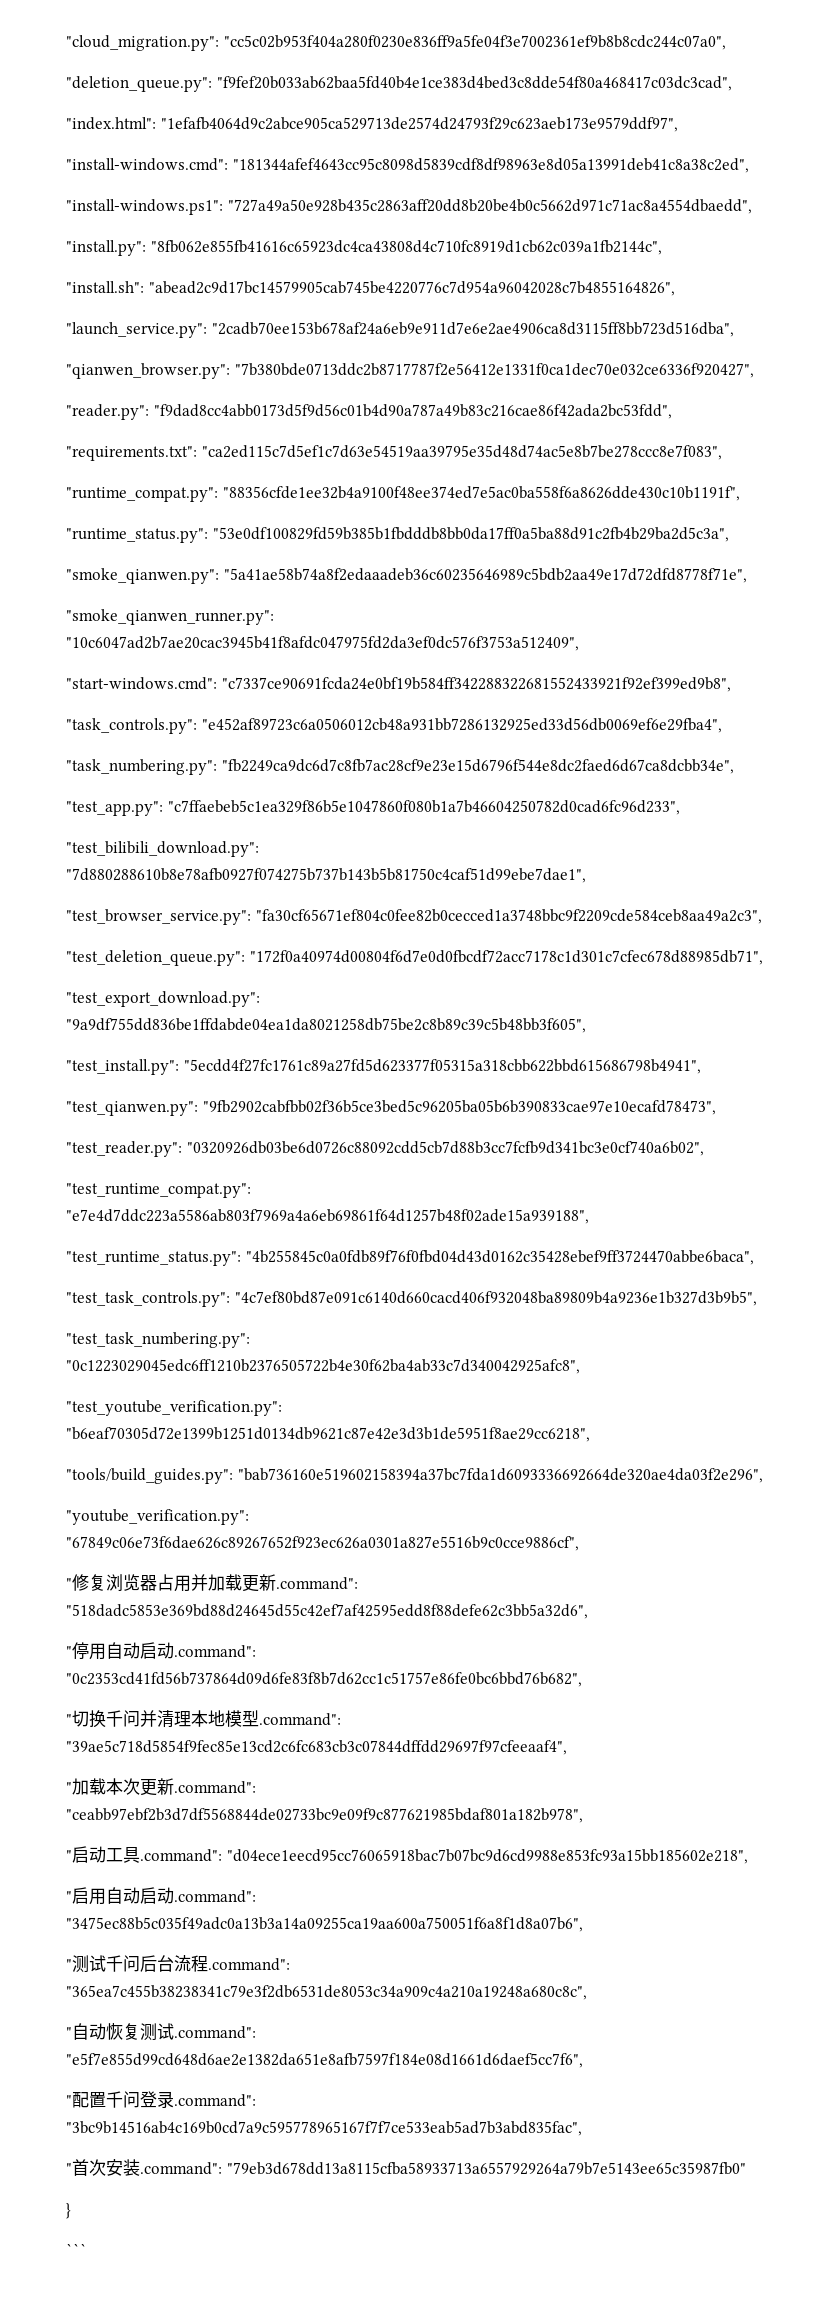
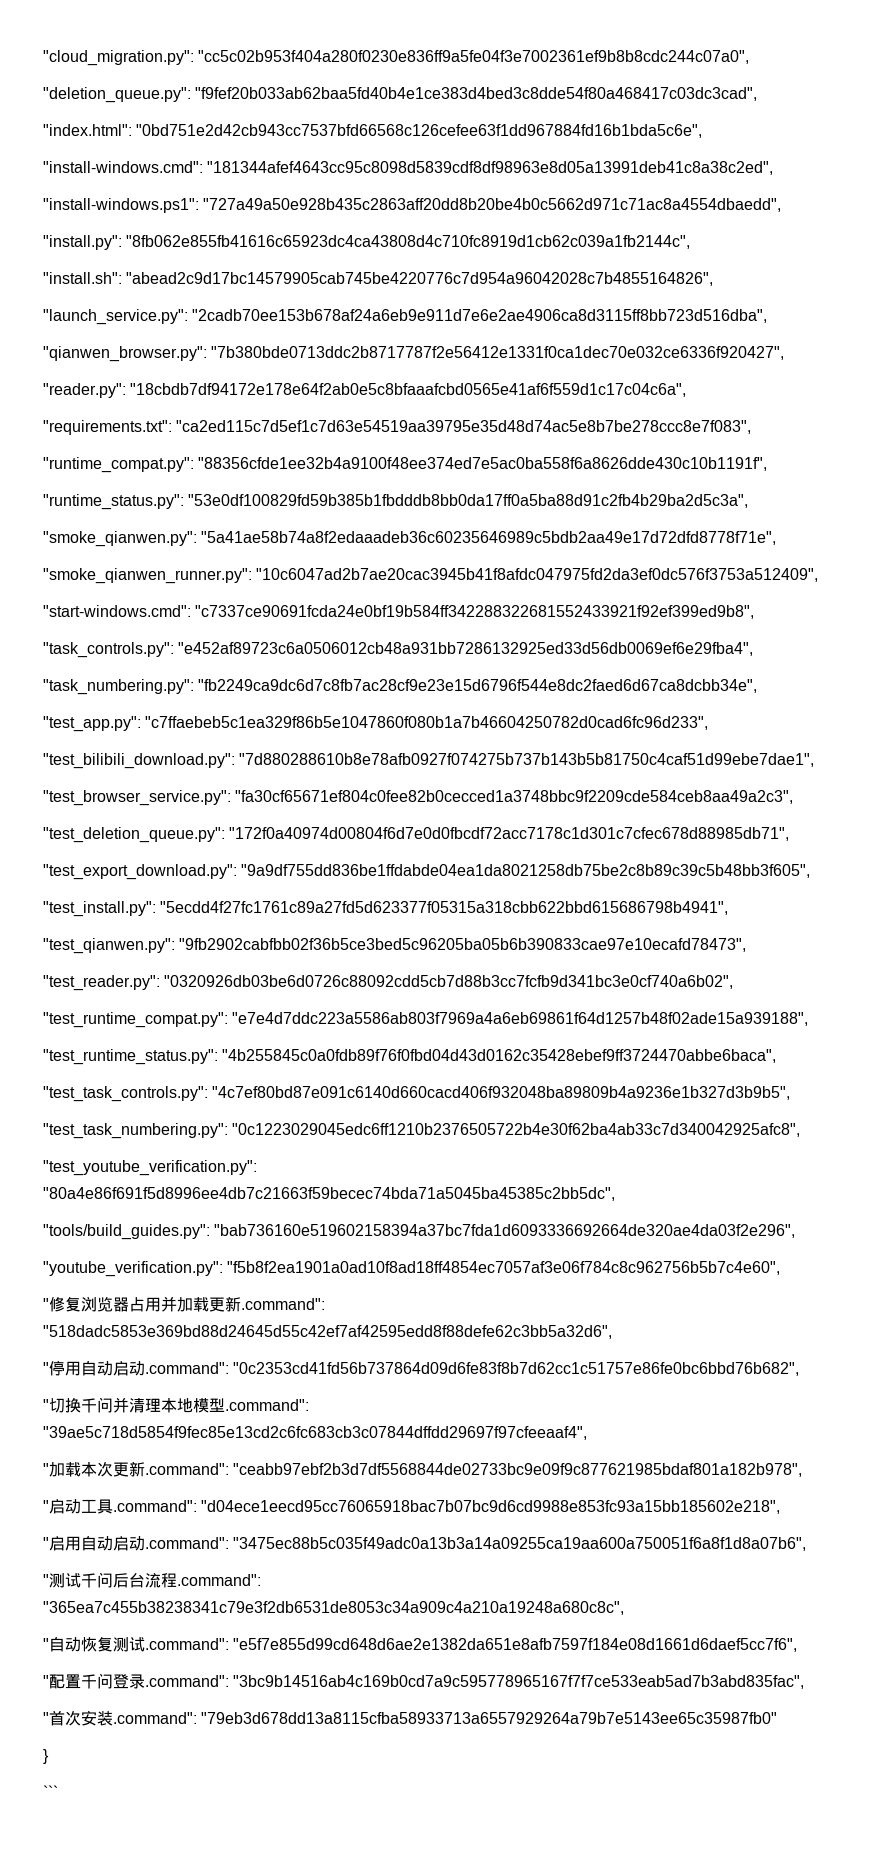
[160,117,678,132] "1efafb4064d9c2abce905ca529713de2574d24793f29c623aeb173e9579ddf97", -> [136,124,703,138] "0bd751e2d42cb943cc7537bfd66568c126cefee63f1dd967884fd16b1bda5c6e",
[153,404,672,419] "f9dad8cc4abb0173d5f9d56c01b4d90a787a49b83c216cae86f42ada2bc53fdd", -> [130,383,687,397] "18cbdb7df94172e178e64f2ab0e5c8bfaaafcbd0565e41af6f559d1c17c04c6a",
[66,1427,590,1442] "b6eaf70305d72e1399b1251d0134db9621c87e42e3d3b1de5951f8ae29cc6218", -> [43,1187,615,1201] "80a4e86f691f5d8996ee4db7c21663f59becec74bda71a5045ba45385c2bb5dc",
[66,1536,579,1551] "67849c06e73f6dae626c89267652f923ec626a0301a827e5516b9c0cce9886cf", -> [227,1261,781,1275] "f5b8f2ea1901a0ad10f8ad18ff4854ec7057af3e06f784c8c962756b5b7c4e60",

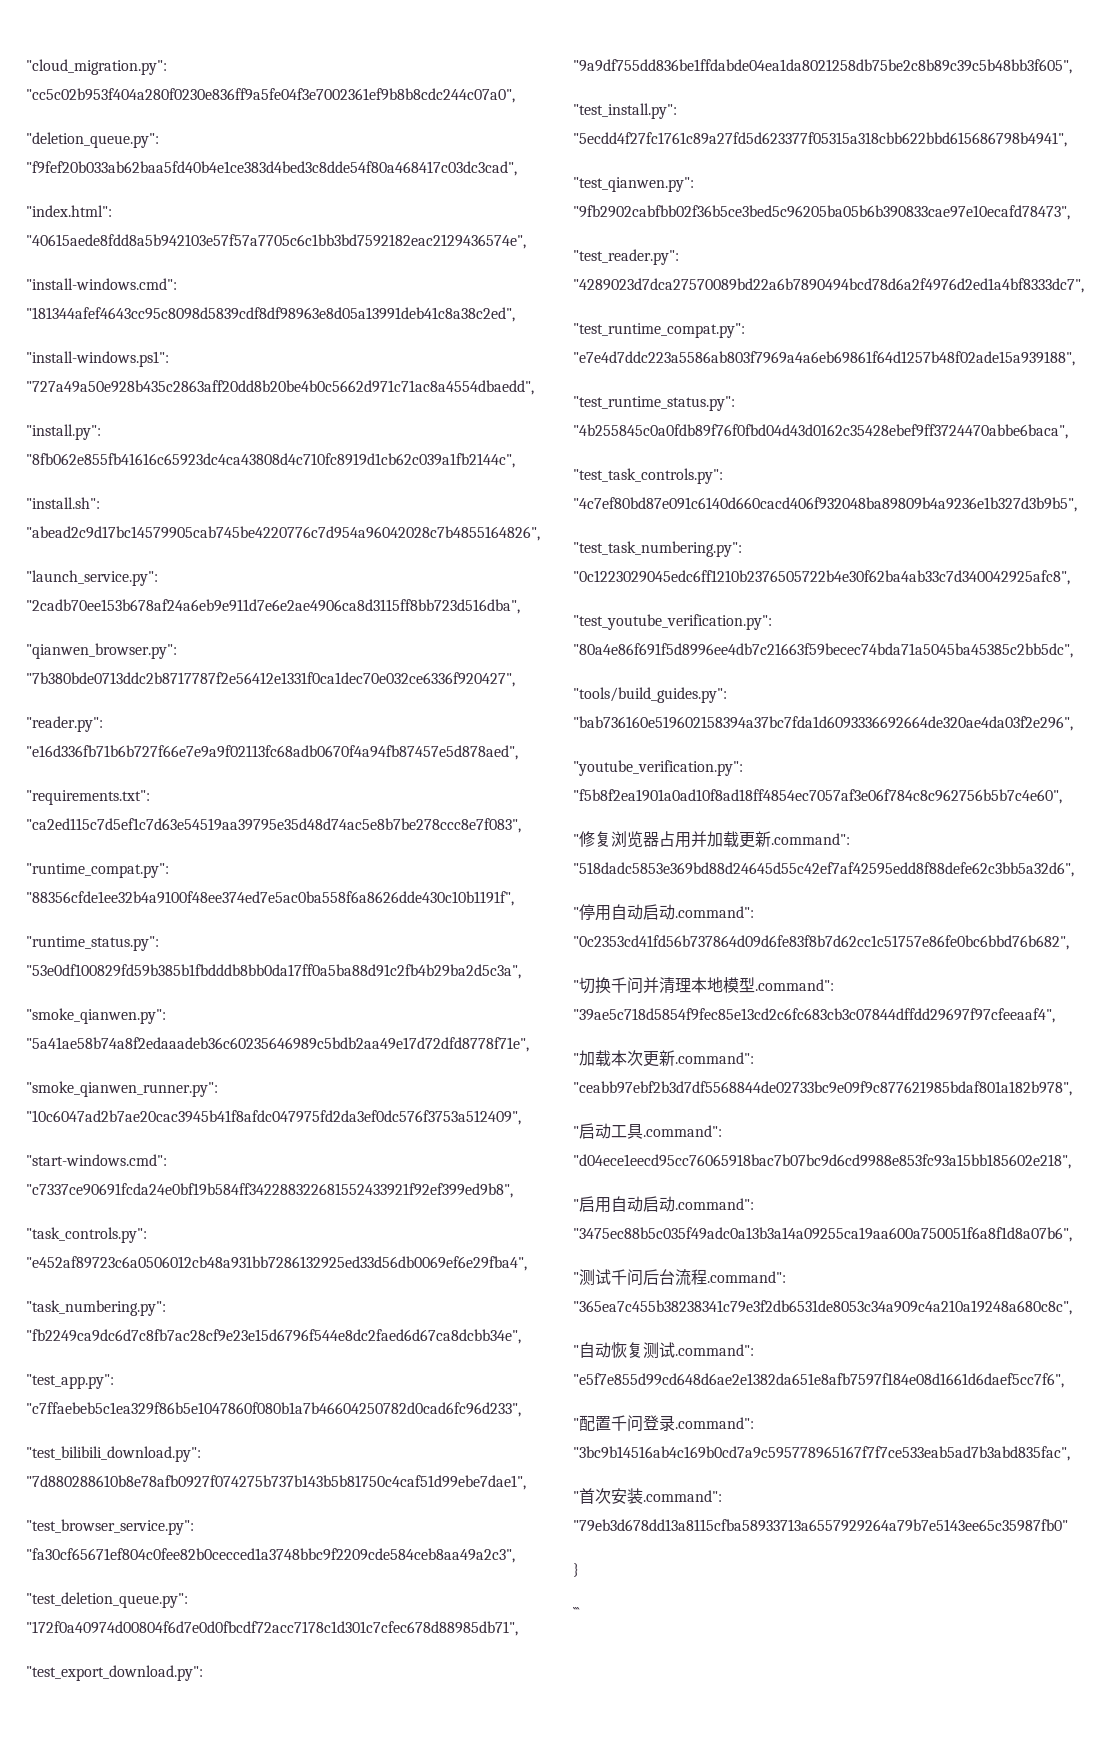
[136,124,703,138] "0bd751e2d42cb943cc7537bfd66568c126cefee63f1dd967884fd16b1bda5c6e", -> [26,234,526,249] "40615aede8fdd8a5b942103e57f57a7705c6c1bb3bd7592182eac2129436574e",
[130,383,687,397] "18cbdb7df94172e178e64f2ab0e5c8bfaaafcbd0565e41af6f559d1c17c04c6a", -> [26,745,518,760] "e16d336fb71b6b727f66e7e9a9f02113fc68adb0670f4a94fb87457e5d878aed",
[164,975,734,989] "0320926db03be6d0726c88092cdd5cb7d88b3cc7fcfb9d341bc3e0cf740a6b02", -> [573,278,1084,293] "4289023d7dca27570089bd22a6b7890494bcd78d6a2f4976d2ed1a4bf8333dc7",

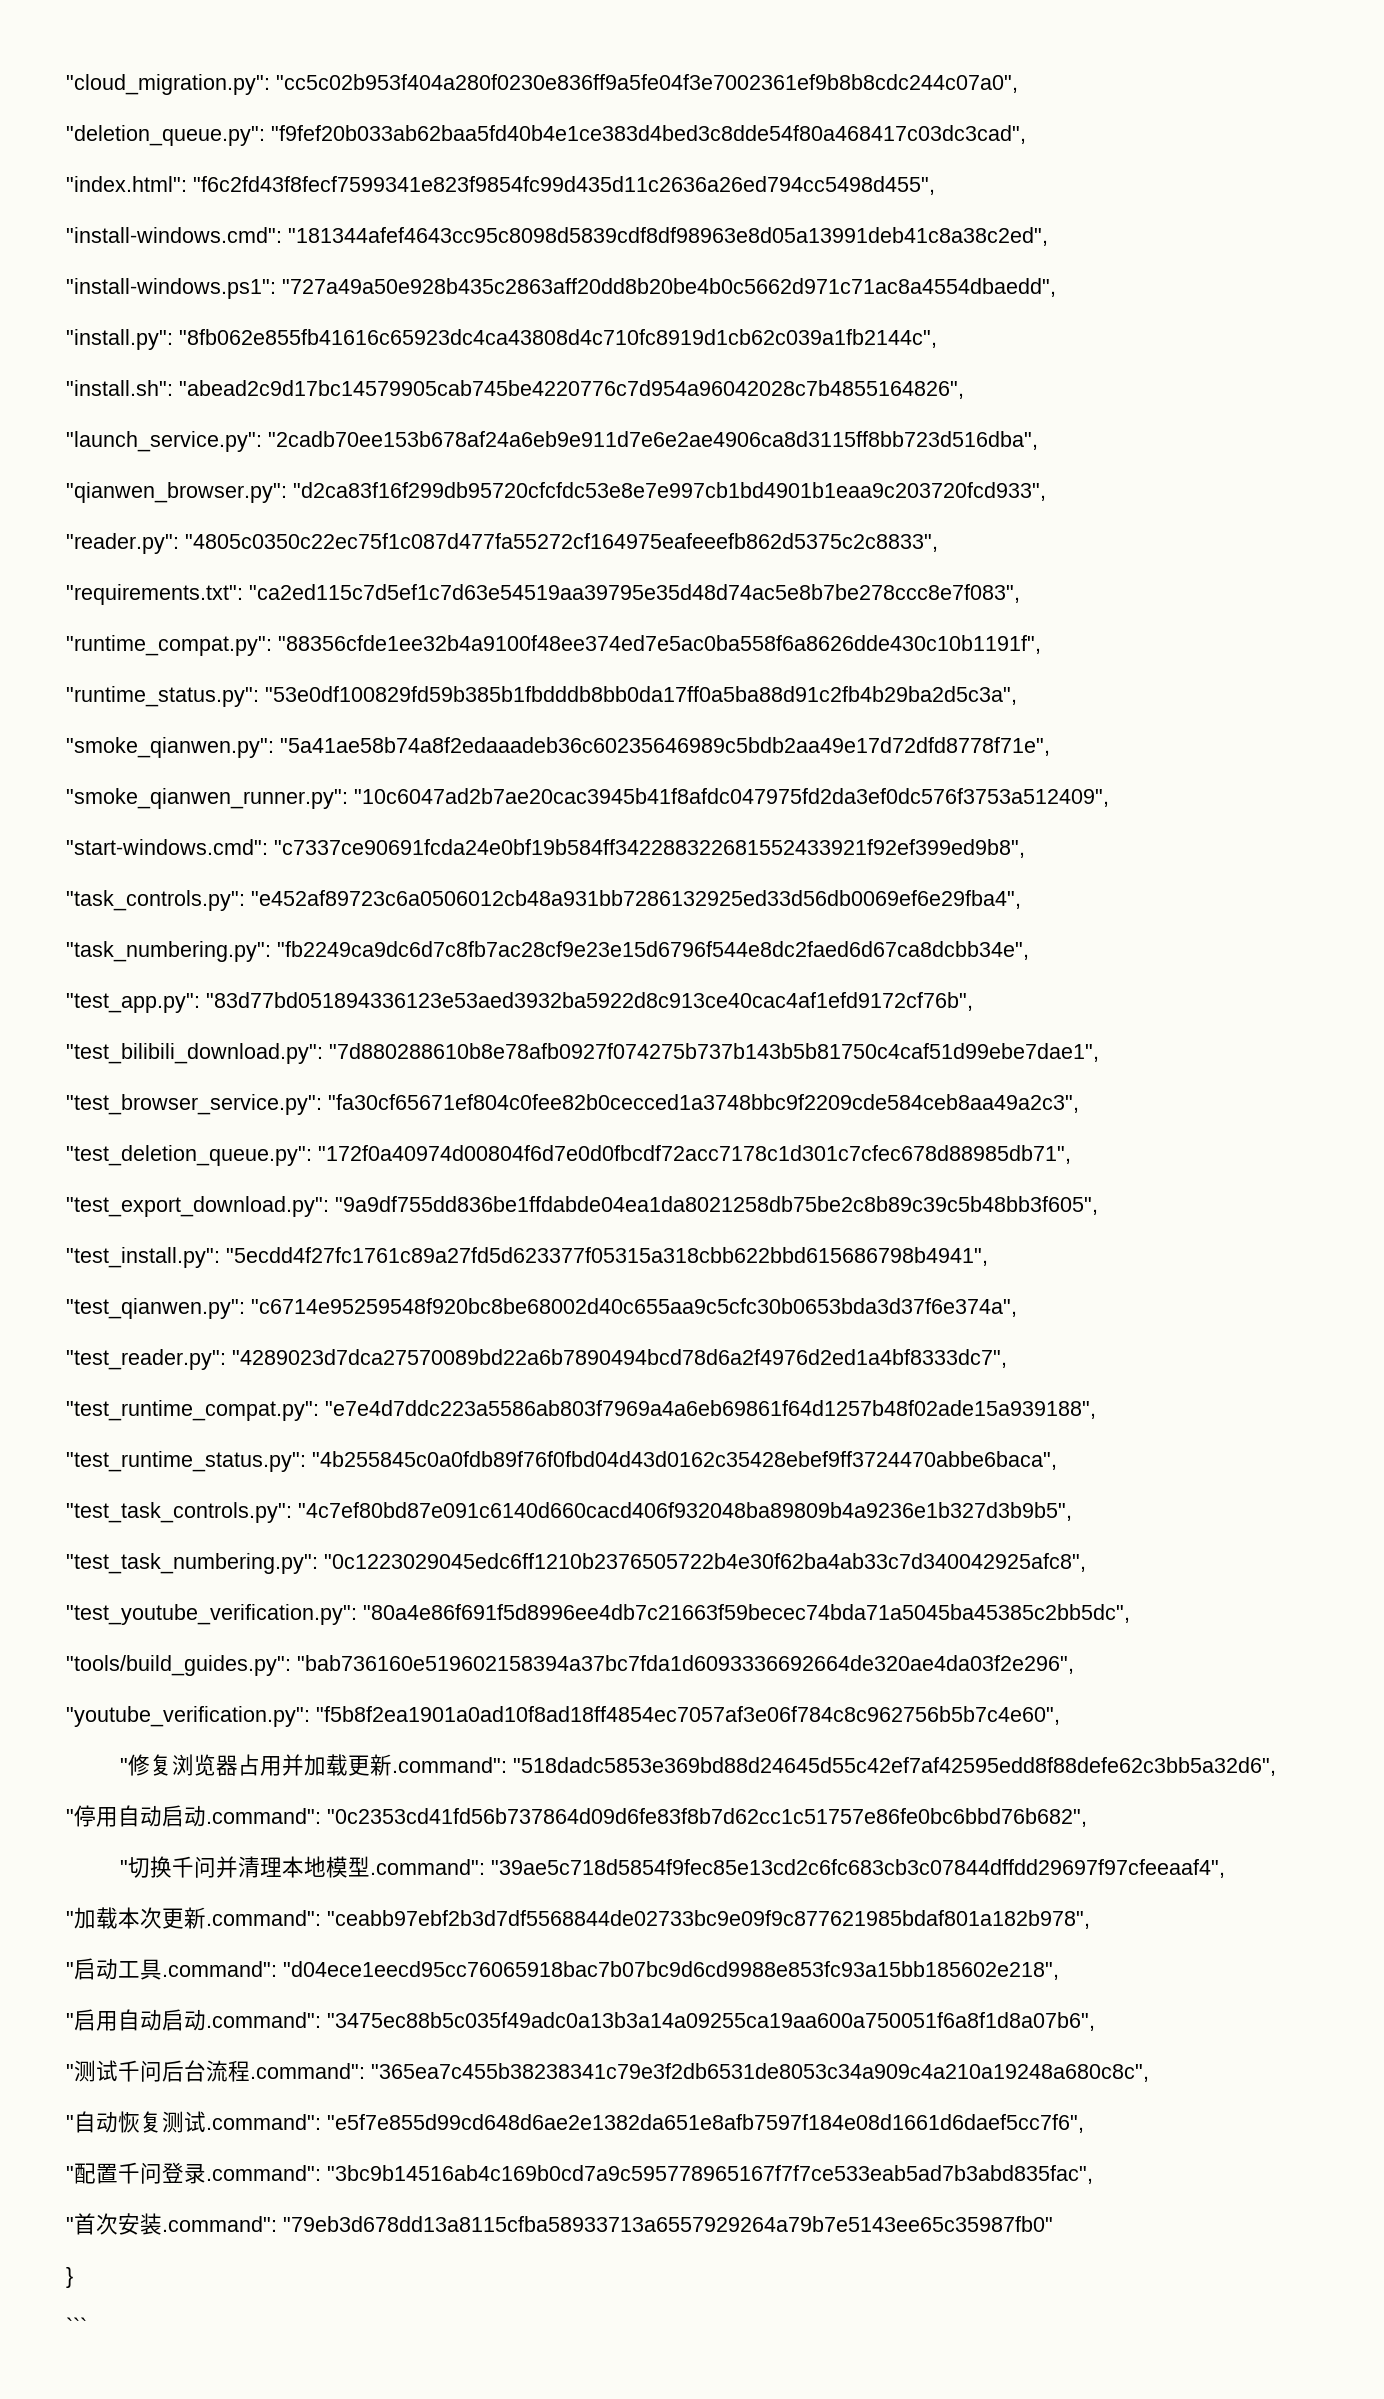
[26,234,526,249] "40615aede8fdd8a5b942103e57f57a7705c6c1bb3bd7592182eac2129436574e", -> [193,176,935,195] "f6c2fd43f8fecf7599341e823f9854fc99d435d11c2636a26ed794cc5498d455",
[26,672,515,687] "7b380bde0713ddc2b8717787f2e56412e1331f0ca1dec70e032ce6336f920427", -> [293,482,1046,501] "d2ca83f16f299db95720cfcfdc53e8e7e997cb1bd4901b1eaa9c203720fcd933",
[26,745,518,760] "e16d336fb71b6b727f66e7e9a9f02113fc68adb0670f4a94fb87457e5d878aed", -> [185,533,938,552] "4805c0350c22ec75f1c087d477fa55272cf164975eafeeefb862d5375c2c8833",
[26,1402,521,1417] "c7ffaebeb5c1ea329f86b5e1047860f080b1a7b46604250782d0cad6fc96d233", -> [206,992,973,1011] "83d77bd051894336123e53aed3932ba5922d8c913ce40cac4af1efd9172cf76b",
[573,205,1070,220] "9fb2902cabfbb02f36b5ce3bed5c96205ba05b6b390833cae97e10ecafd78473", -> [251,1298,1017,1317] "c6714e95259548f920bc8be68002d40c655aa9c5cfc30b0653bda3d37f6e374a",

